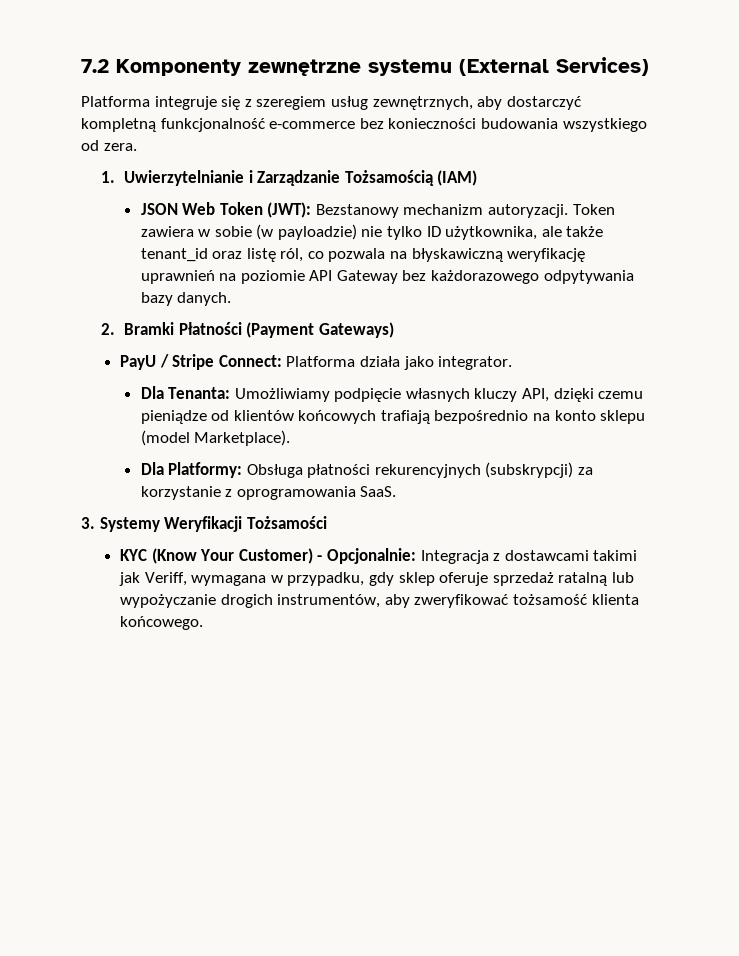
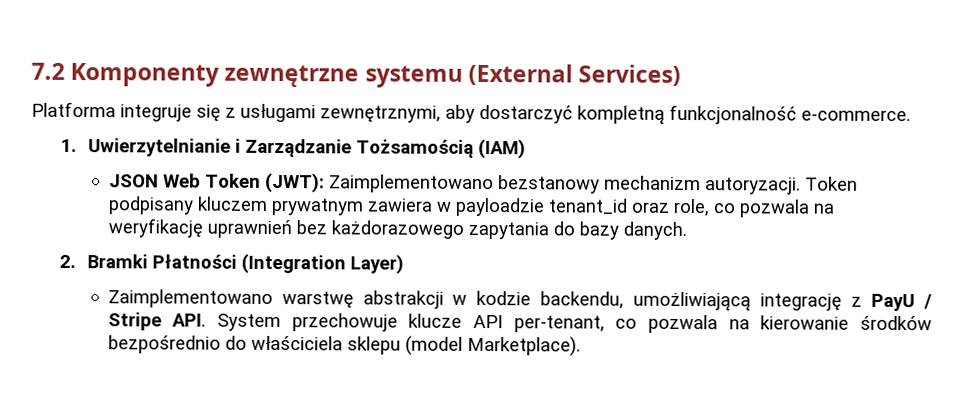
[256,96,473,110] szeregiem usług zewnętrznych, -> [240,103,441,123] usługami zewnętrznymi,
[269,118,647,132] [81,140,137,151] e-commerce bez konieczności budowania wszystkiego od zera. -> [801,109,911,122] e-commerce.
[315,204,399,218] Bezstanowy -> [328,174,600,194] Zaimplementowano bezstanowy
[140,224,604,240] [140,248,503,262] zawiera w sobie (w payloadzie) nie tylko ID użytkownika, ale także tenant_id oraz listę ról, co pozwala na błyskawiczną -> [107,196,835,218] podpisany kluczem prywatnym zawiera w payloadzie tenant_id oraz role, co pozwala na
[219,270,634,284] na poziomie API Gateway bez każdorazowego odpytywania -> [295,220,575,240] bez każdorazowego zapytania do
[246,322,394,338] [120,354,513,370] [140,386,644,402] [140,410,646,424] [140,430,291,446] [140,462,594,478] [140,486,397,500] [81,516,327,532] [120,548,638,564] [119,572,635,586] [120,594,639,608] [120,616,204,630] (Payment Gateways) // PayU / Stripe Connect: Platforma działa jako integrator. // Dla Tenanta: Umożliwiamy podpięcie własnych kluczy API, dzięki czemu pieniądze od klientów końcowych trafiają bezpośrednio na konto sklepu (model Marketplace). // Dla Platformy: Obsługa płatności rekurencyjnych (subskrypcji) za korzystanie z oprogramowania SaaS. // 3. Systemy Weryfikacji Tożsamości // KYC (Know Your Customer) - Opcjonalnie: Integracja z dostawcami takimi jak Veriff, wymagana w przypadku, gdy sklep oferuje sprzedaż ratalną lub wypożyczanie drogich instrumentów, aby zweryfikować tożsamość klienta końcowego. -> [241,253,405,275] [107,289,932,312] [107,312,933,334] [107,335,581,357] (Integration Layer) // Zaimplementowano warstwę abstrakcji w kodzie backendu, umożliwiającą integrację z PayU / Stripe API. System przechowuje klucze API per-tenant, co pozwala na kierowanie środków bezpośrednio do właściciela sklepu (model Marketplace).

